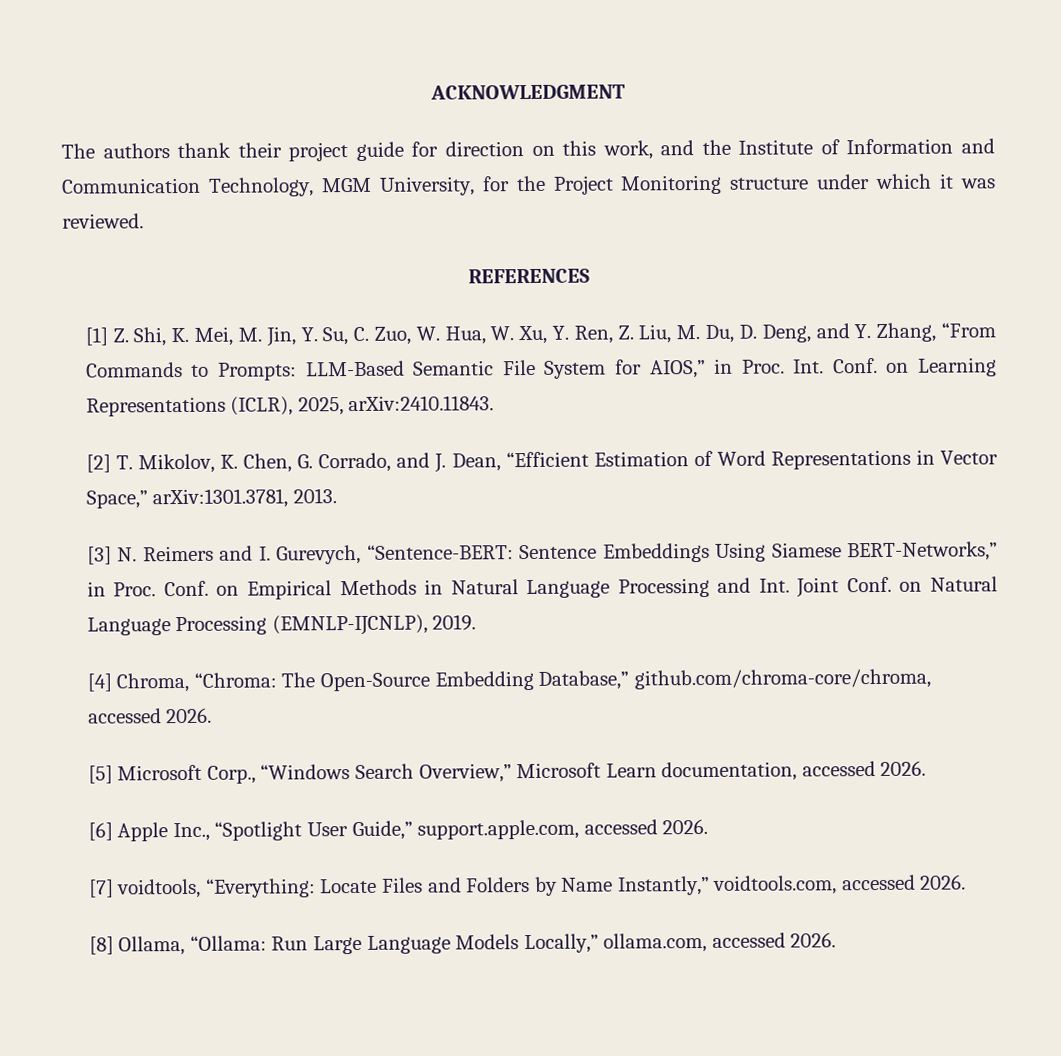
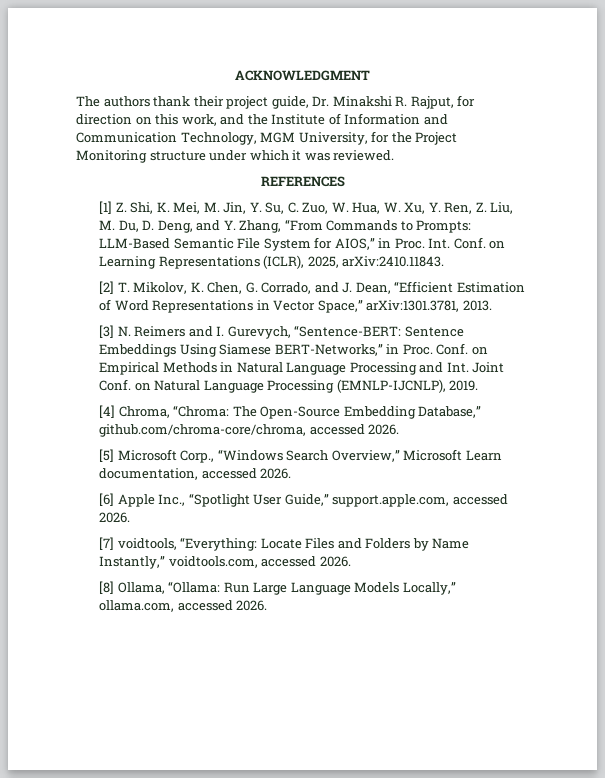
[355,141,404,161] guide -> [271,96,454,109] guide, Dr. Minakshi R. Rajput,

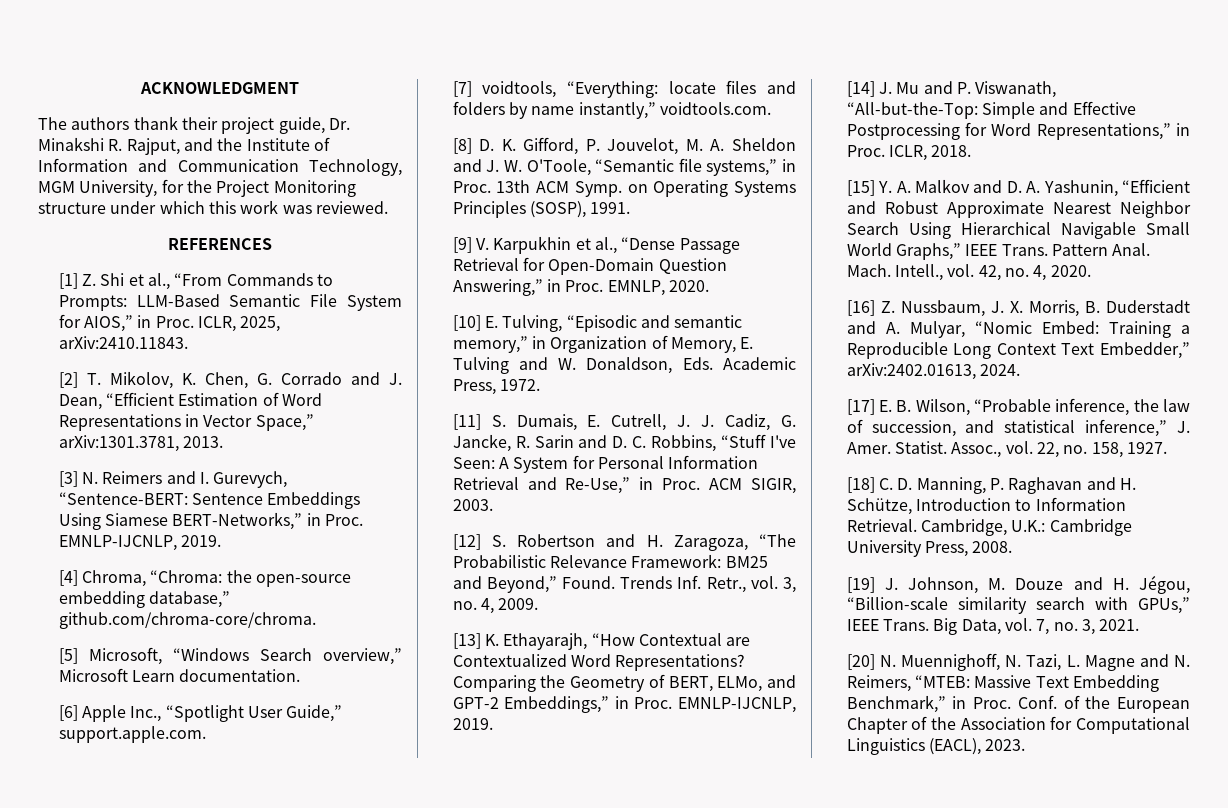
[457,95,476,107] [76,114,217,126] for direction on this work, -> (180, 146) none
[292,150,302,161] it -> [208,200,279,214] this work
[130,202,514,214] [99,220,282,233] Shi, K. Mei, M. Jin, Y. Su, C. Zuo, W. Hua, W. Xu, Y. Ren, Z. Liu, M. Du, D. Deng, and Y. Zhang, -> [100,273,170,290] Shi et al.,
[428,237,506,249] [99,255,305,269] Int. Conf. on Learning Representations (ICLR), -> [197,316,236,332] ICLR,
[261,282,312,294] Corrado, -> [280,372,342,385] Corrado
[436,343,488,355] [99,362,505,375] [99,379,479,393] [99,405,482,419] [99,424,400,437] Conf. on Empirical Methods in Natural Language Processing and Int. Joint Conf. on Natural Language Processing (EMNLP-IJCNLP), 2019. // [4] Chroma, “Chroma: The Open-Source Embedding Database,” github.com/chroma-core/chroma, accessed 2026. -> [58,535,221,551] [58,570,351,587] [58,591,230,608] [58,612,316,629] EMNLP-IJCNLP, 2019. // [4] Chroma, “Chroma: the open-source embedding database,” github.com/chroma-core/chroma.
[117,449,215,463] Microsoft Corp., -> [88,647,162,665] Microsoft,
[331,450,400,462] Overview,” -> [323,648,402,665] overview,”
[99,468,292,480] documentation, accessed 2026. -> [179,669,301,682] documentation.
[332,494,508,507] [99,512,131,523] support.apple.com, accessed 2026. -> [58,726,206,743] support.apple.com.
[260,538,470,551] [99,556,351,569] [99,581,456,595] [99,600,268,612] Locate Files and Folders by Name Instantly,” voidtools.com, accessed 2026. // [8] Ollama, “Ollama: Run Large Language Models Locally,” ollama.com, accessed 2026. -> [668,80,796,94] [452,101,771,119] [452,137,796,155] [452,158,796,176] [452,180,796,197] [452,201,631,218] [452,236,740,254] [452,257,727,275] [452,279,709,296] [452,315,743,332] [452,335,754,353] [452,357,796,374] [452,379,540,395] [452,414,796,431] [452,434,796,452] [452,455,759,473] [452,477,796,494] [452,499,493,511] [452,534,796,551] [452,554,768,568] [452,575,796,593] [452,598,539,614] [452,633,751,650] [452,654,746,671] [452,674,796,692] [452,696,796,713] [452,718,493,730] [846,81,1057,98] [846,101,1136,119] [846,122,1190,140] [846,145,972,161] [846,179,1190,197] [846,201,1191,218] [846,222,1190,239] [846,243,1151,260] [846,264,1091,281] [846,300,1190,317] [846,321,1190,338] [846,342,1190,359] [846,363,1020,380] [846,398,1190,416] [846,419,1190,437] [846,441,1167,458] [846,477,1136,494] [846,497,1126,515] [846,519,1132,536] [846,540,1013,557] [846,575,1190,594] [846,597,1190,614] [846,618,1140,635] [846,653,1190,671] [846,675,1159,692] [846,695,1190,713] [846,716,1190,734] [846,738,1026,755] locate files and folders by name instantly,” voidtools.com. // [8] D. K. Gifford, P. Jouvelot, M. A. Sheldon and J. W. O'Toole, “Semantic file systems,” in Proc. 13th ACM Symp. on Operating Systems Principles (SOSP), 1991. // [9] V. Karpukhin et al., “Dense Passage Retrieval for Open-Domain Question Answering,” in Proc. EMNLP, 2020. // [10] E. Tulving, “Episodic and semantic memory,” in Organization of Memory, E. Tulving and W. Donaldson, Eds. Academic Press, 1972. // [11] S. Dumais, E. Cutrell, J. J. Cadiz, G. Jancke, R. Sarin and D. C. Robbins, “Stuff I've Seen: A System for Personal Information Retrieval and Re-Use,” in Proc. ACM SIGIR, 2003. // [12] S. Robertson and H. Zaragoza, “The Probabilistic Relevance Framework: BM25 and Beyond,” Found. Trends Inf. Retr., vol. 3, no. 4, 2009. // [13] K. Ethayarajh, “How Contextual are Contextualized Word Representations? Comparing the Geometry of BERT, ELMo, and GPT-2 Embeddings,” in Proc. EMNLP-IJCNLP, 2019. // [14] J. Mu and P. Viswanath, “All-but-the-Top: Simple and Effective Postprocessing for Word Representations,” in Proc. ICLR, 2018. // [15] Y. A. Malkov and D. A. Yashunin, “Efficient and Robust Approximate Nearest Neighbor Search Using Hierarchical Navigable Small World Graphs,” IEEE Trans. Pattern Anal. Mach. Intell., vol. 42, no. 4, 2020. // [16] Z. Nussbaum, J. X. Morris, B. Duderstadt and A. Mulyar, “Nomic Embed: Training a Reproducible Long Context Text Embedder,” arXiv:2402.01613, 2024. // [17] E. B. Wilson, “Probable inference, the law of succession, and statistical inference,” J. Amer. Statist. Assoc., vol. 22, no. 158, 1927. // [18] C. D. Manning, P. Raghavan and H. Schütze, Introduction to Information Retrieval. Cambridge, U.K.: Cambridge University Press, 2008. // [19] J. Johnson, M. Douze and H. Jégou, “Billion-scale similarity search with GPUs,” IEEE Trans. Big Data, vol. 7, no. 3, 2021. // [20] N. Muennighoff, N. Tazi, L. Magne and N. Reimers, “MTEB: Massive Text Embedding Benchmark,” in Proc. Conf. of the European Chapter of the Association for Computational Linguistics (EACL), 2023.

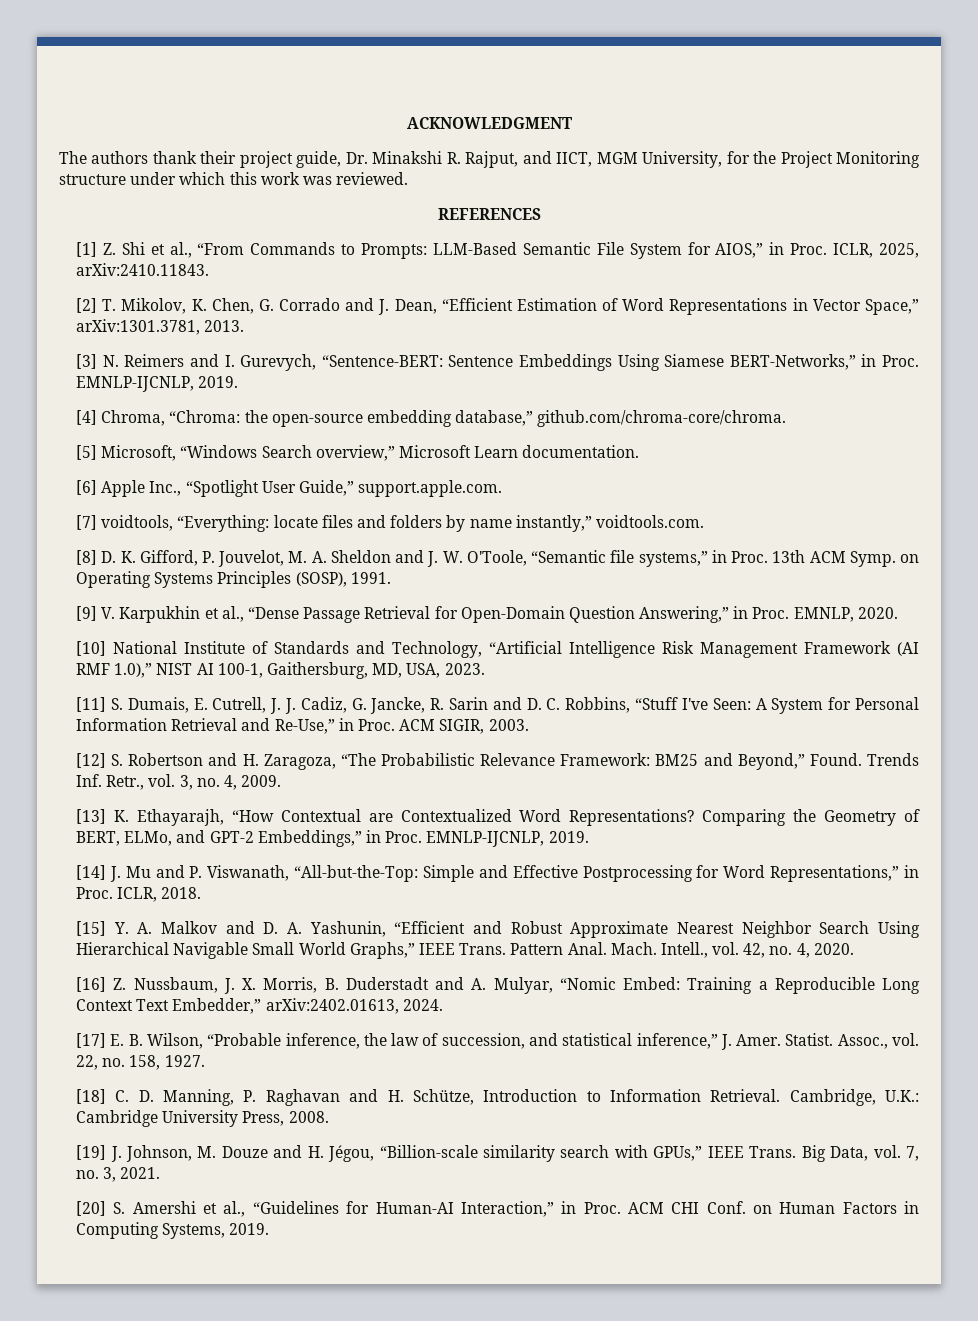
[217,137,330,151] [38,158,402,176] the Institute of Information and Communication Technology, -> [556,152,593,167] IICT,
[484,315,743,332] [452,335,754,353] [452,357,796,374] [452,379,540,395] E. Tulving, “Episodic and semantic memory,” in Organization of Memory, E. Tulving and W. Donaldson, Eds. Academic Press, 1972. -> [113,641,919,658] [76,662,485,679] National Institute of Standards and Technology, “Artificial Intelligence Risk Management Framework (AI RMF 1.0),” NIST AI 100-1, Gaithersburg, MD, USA, 2023.
[879,653,1190,671] [846,675,1159,692] [846,695,1190,713] [846,716,1190,734] [846,738,1026,755] N. Muennighoff, N. Tazi, L. Magne and N. Reimers, “MTEB: Massive Text Embedding Benchmark,” in Proc. Conf. of the European Chapter of the Association for Computational Linguistics (EACL), 2023. -> [113,1201,919,1217] [76,1222,270,1239] S. Amershi et al., “Guidelines for Human-AI Interaction,” in Proc. ACM CHI Conf. on Human Factors in Computing Systems, 2019.

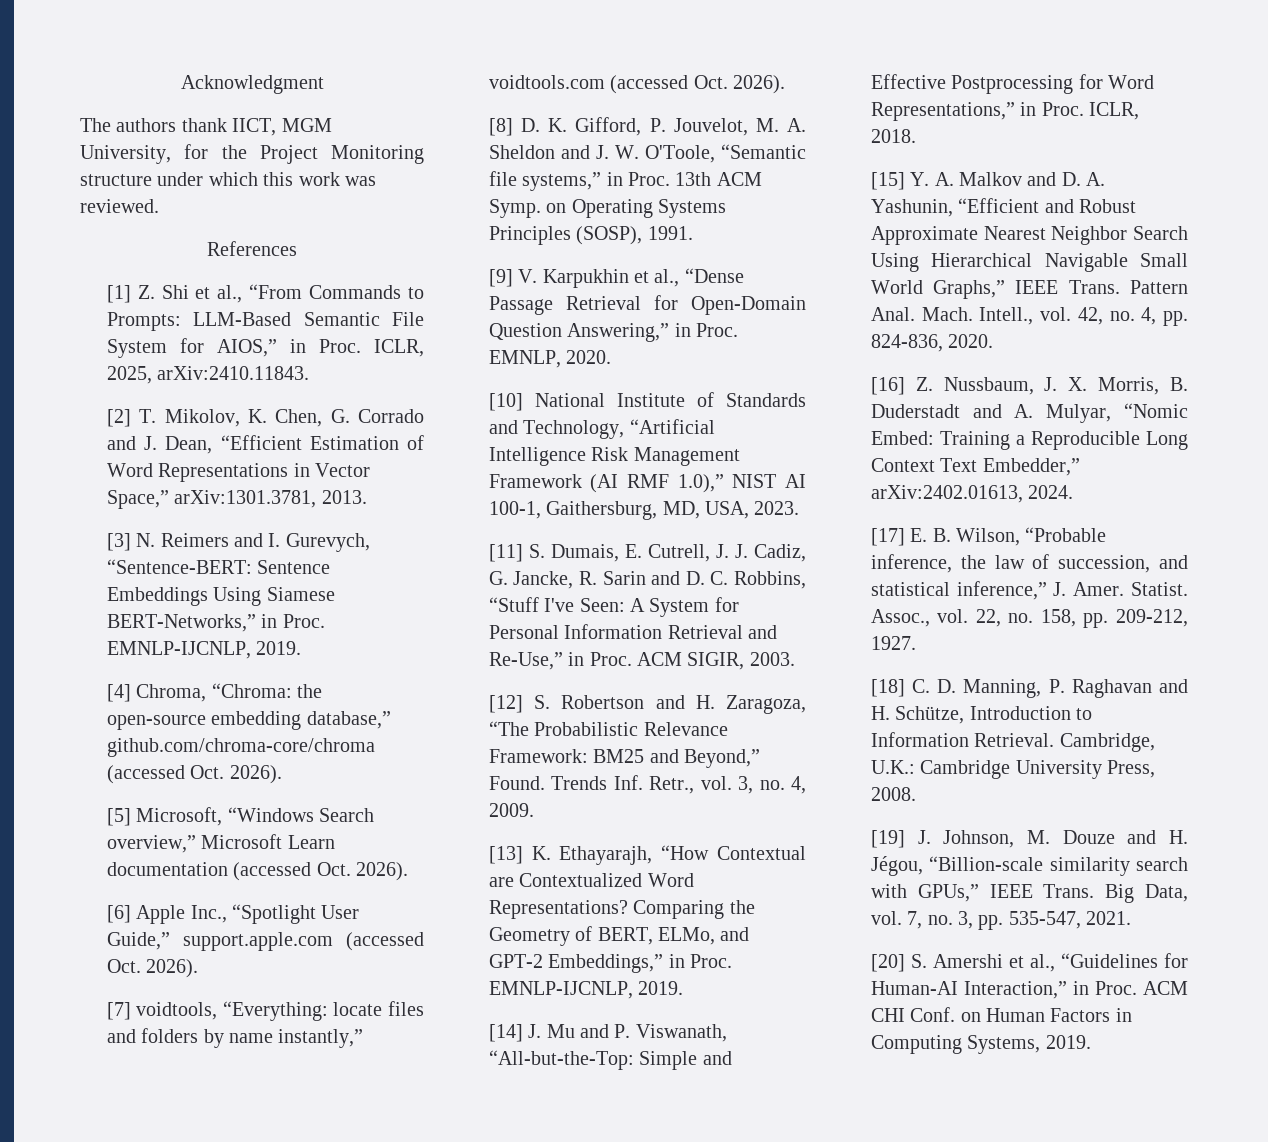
[406,117,572,129] ACKNOWLEDGMENT -> [180,75,324,94] Acknowledgment
[200,151,552,168] their project guide, Dr. Minakshi R. Rajput, and -> (227, 125) none
[437,208,541,220] REFERENCES -> [207,241,297,256] References
[537,410,787,427] github.com/chroma-core/chroma. -> [106,738,375,757] [106,765,282,784] github.com/chroma-core/chroma (accessed Oct. 2026).
[522,445,640,458] documentation. -> [106,862,409,881] documentation (accessed Oct. 2026).
[358,480,503,497] support.apple.com. -> [182,932,424,951] [106,959,199,978] support.apple.com (accessed Oct. 2026).
[595,515,704,528] voidtools.com. -> [488,75,786,94] voidtools.com (accessed Oct. 2026).
(810, 950) none -> [1163,311,1188,326] [870,334,943,352] pp. 824-836,
(161, 1062) none -> [1083,609,1188,628] pp. 209-212,
(117, 1174) none -> [978,911,1081,930] pp. 535-547,

